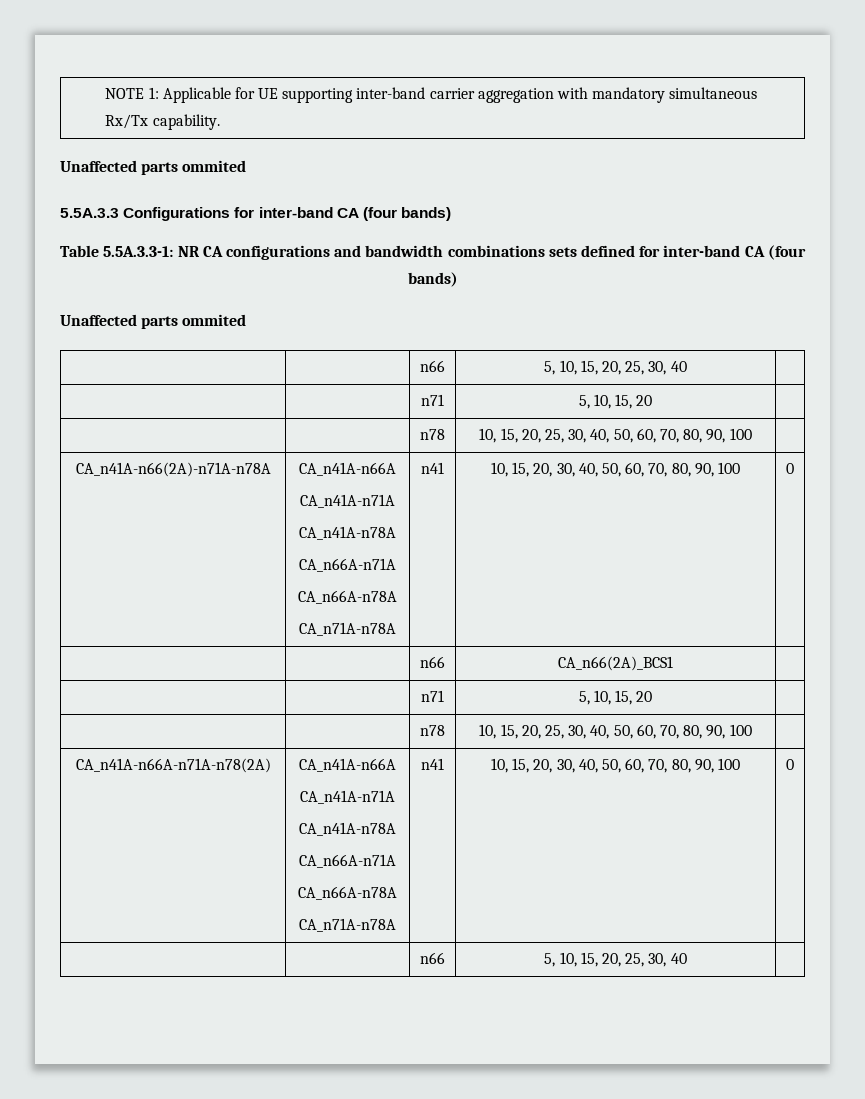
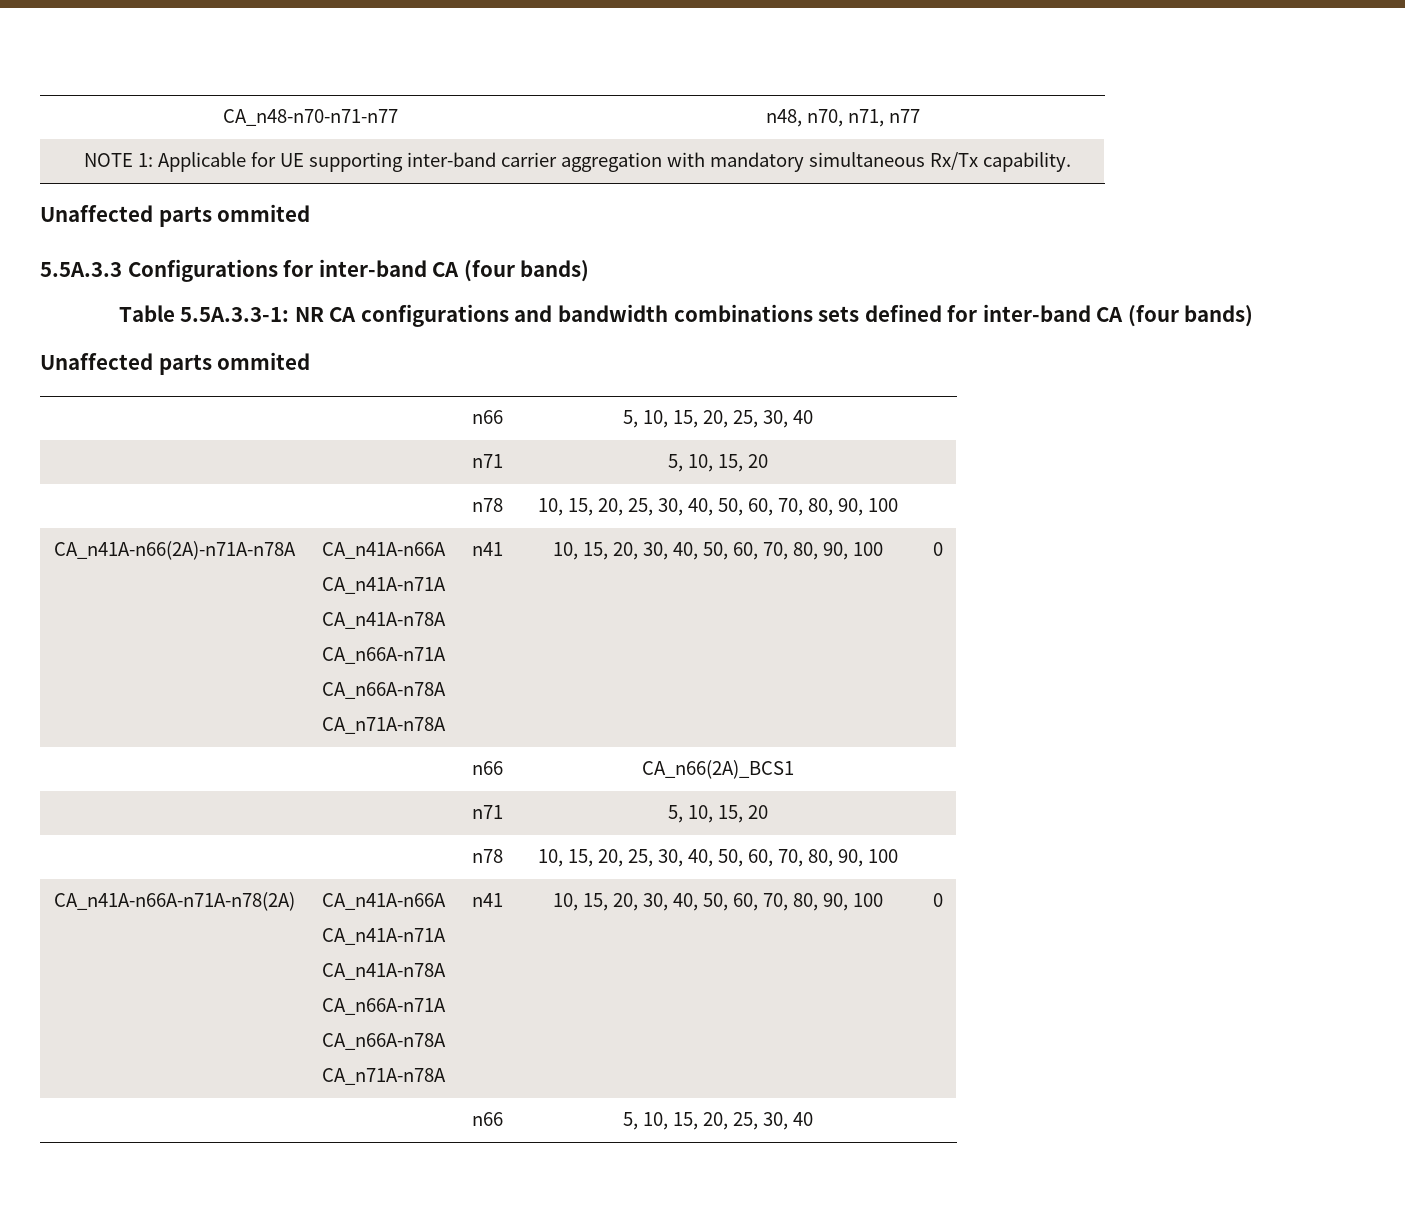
(105, 93) none -> [223,109,398,126] [765,109,920,127] CA_n48-n70-n71-n77 | n48, n70, n71, n77 //

